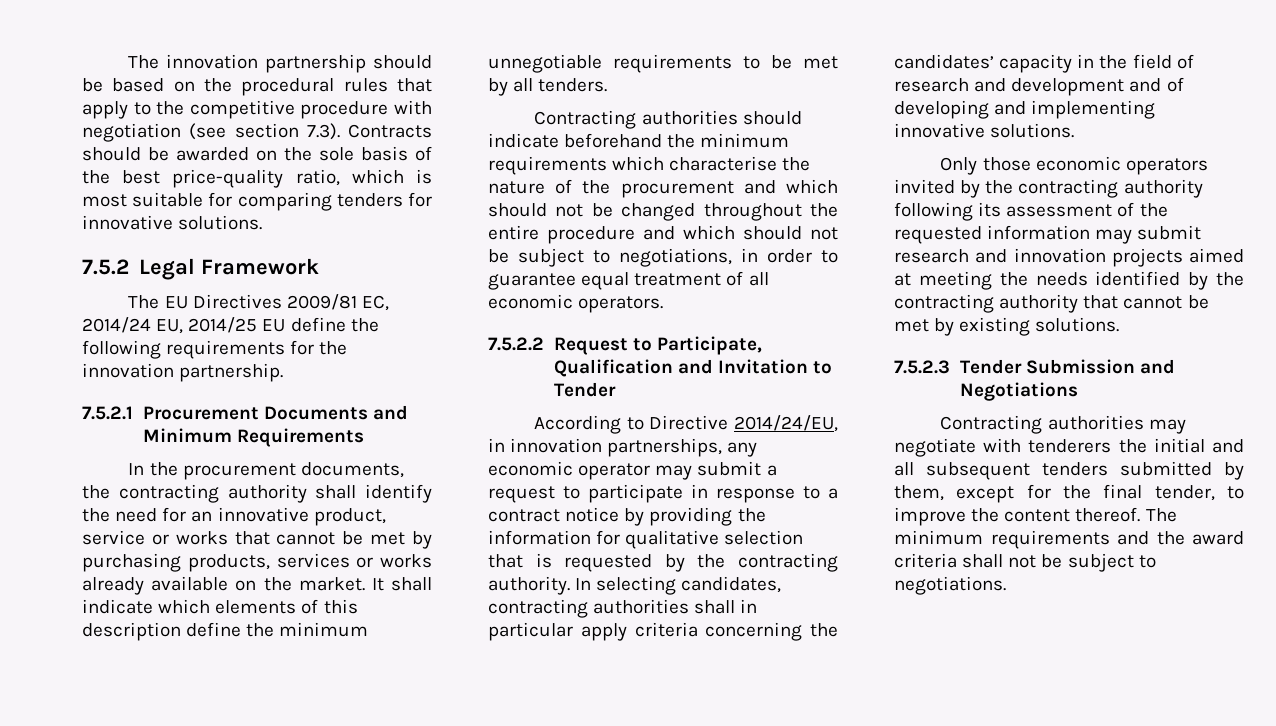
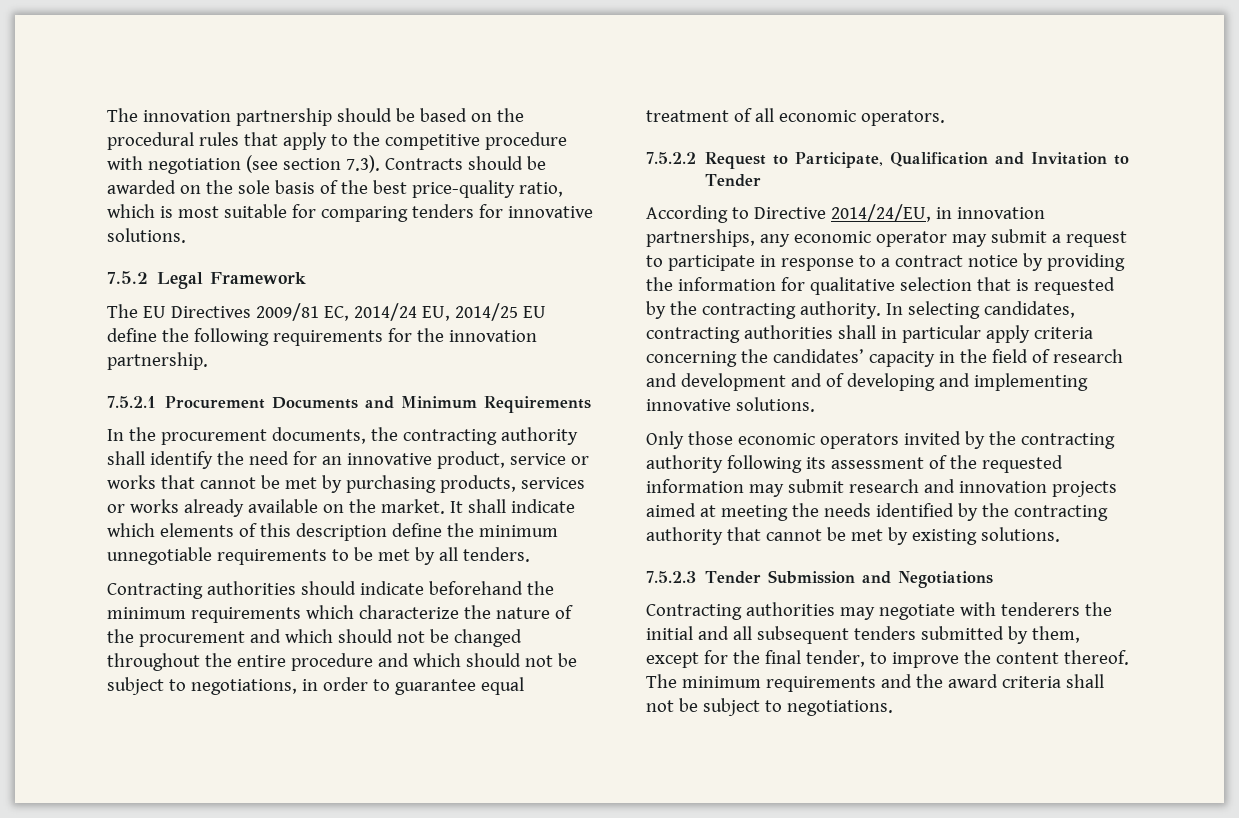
[669,156,778,171] characterise -> [358,605,459,619] characterize

